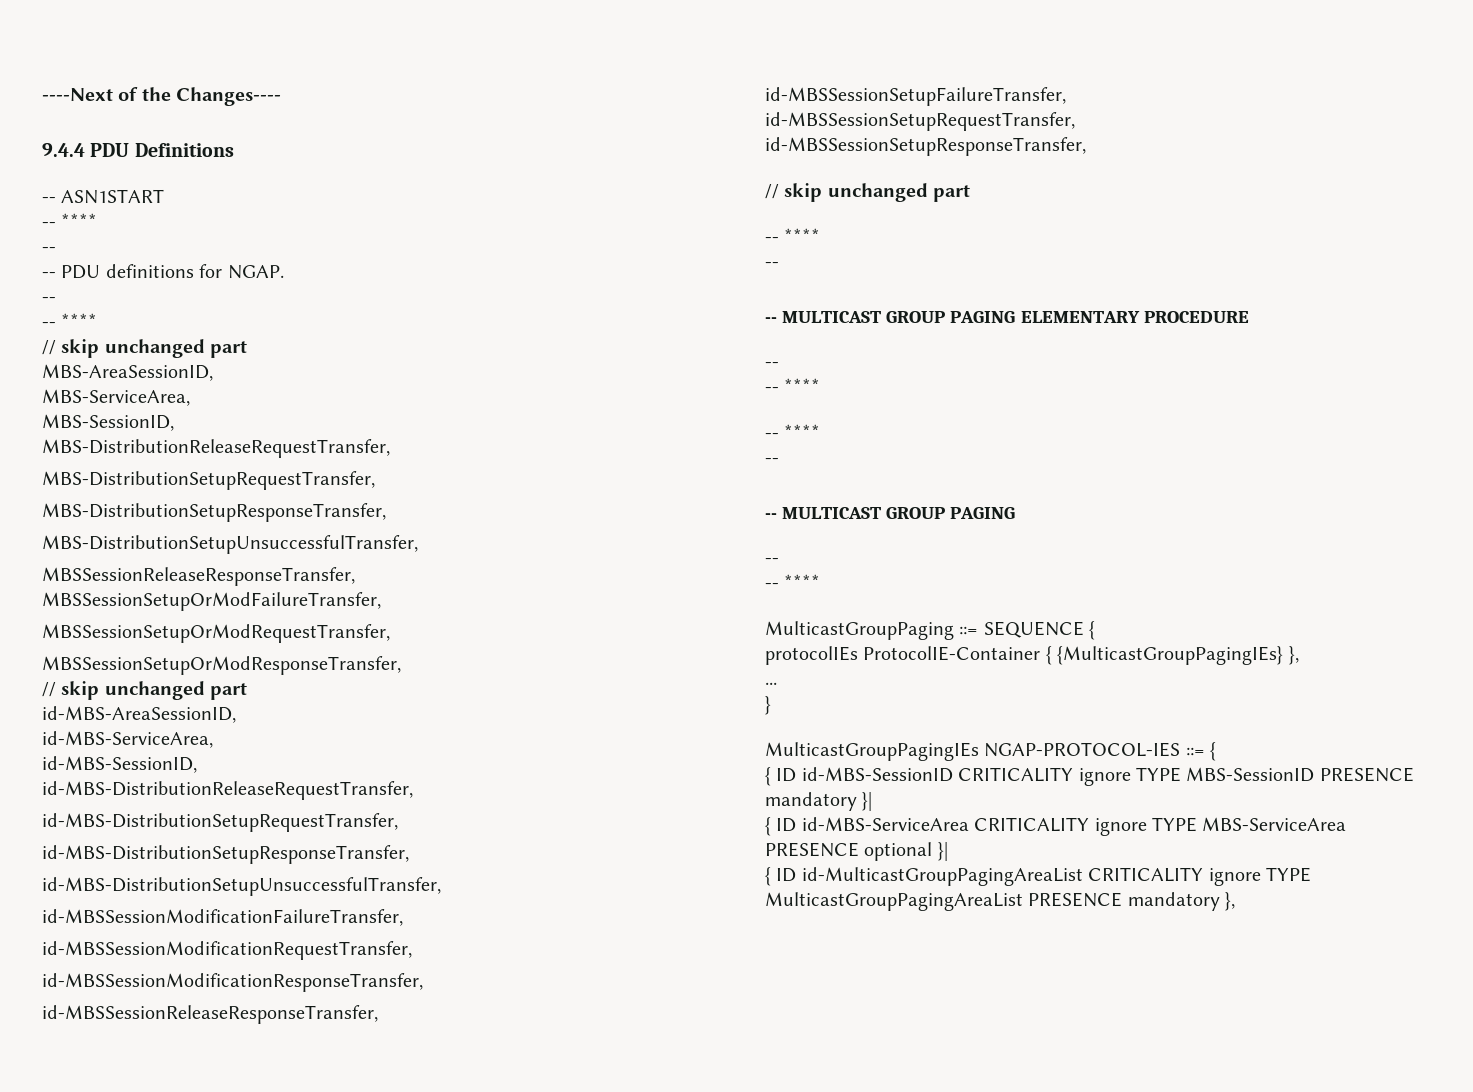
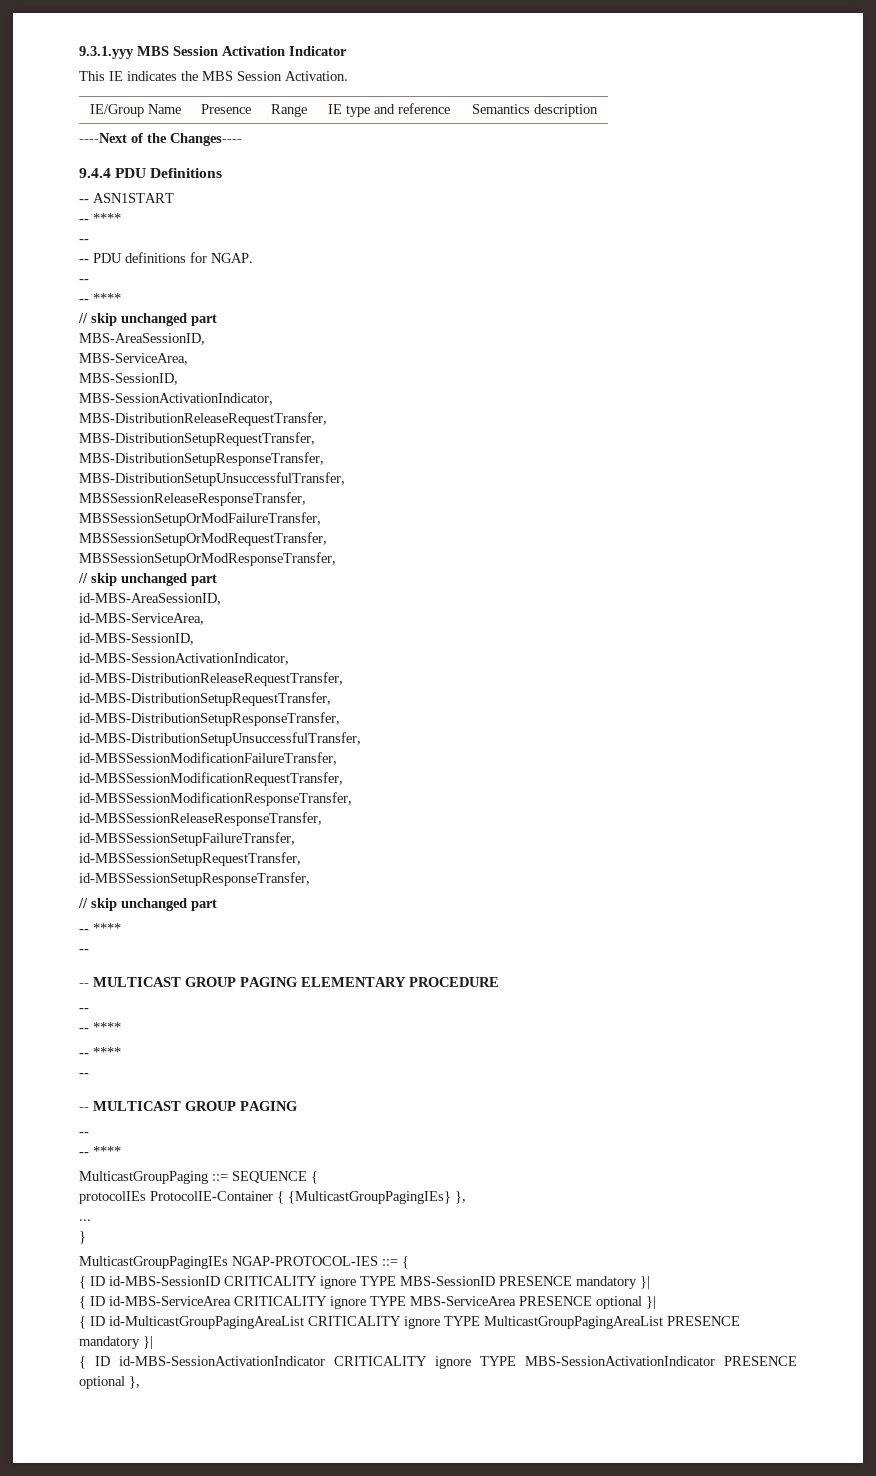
(42, 94) none -> [79,46,347,59] [79,71,348,81] [89,104,181,117] [200,104,251,114] [270,104,307,117] [328,103,450,117] [472,104,598,117] 9.3.1.yyy MBS Session Activation Indicator // This IE indicates the MBS Session Activation. // IE/Group Name | Presence | Range | IE type and reference | Semantics description //
(174, 422) none -> [79,393,273,405] // MBS-SessionActivationIndicator,
(197, 764) none -> [79,653,289,665] // id-MBS-SessionActivationIndicator,
(1220, 901) none -> [143,1336,153,1349] [79,1356,797,1369] [79,1376,125,1389] }| // { ID id-MBS-SessionActivationIndicator CRITICALITY ignore TYPE MBS-SessionActivationIndicator PRESENCE optional

